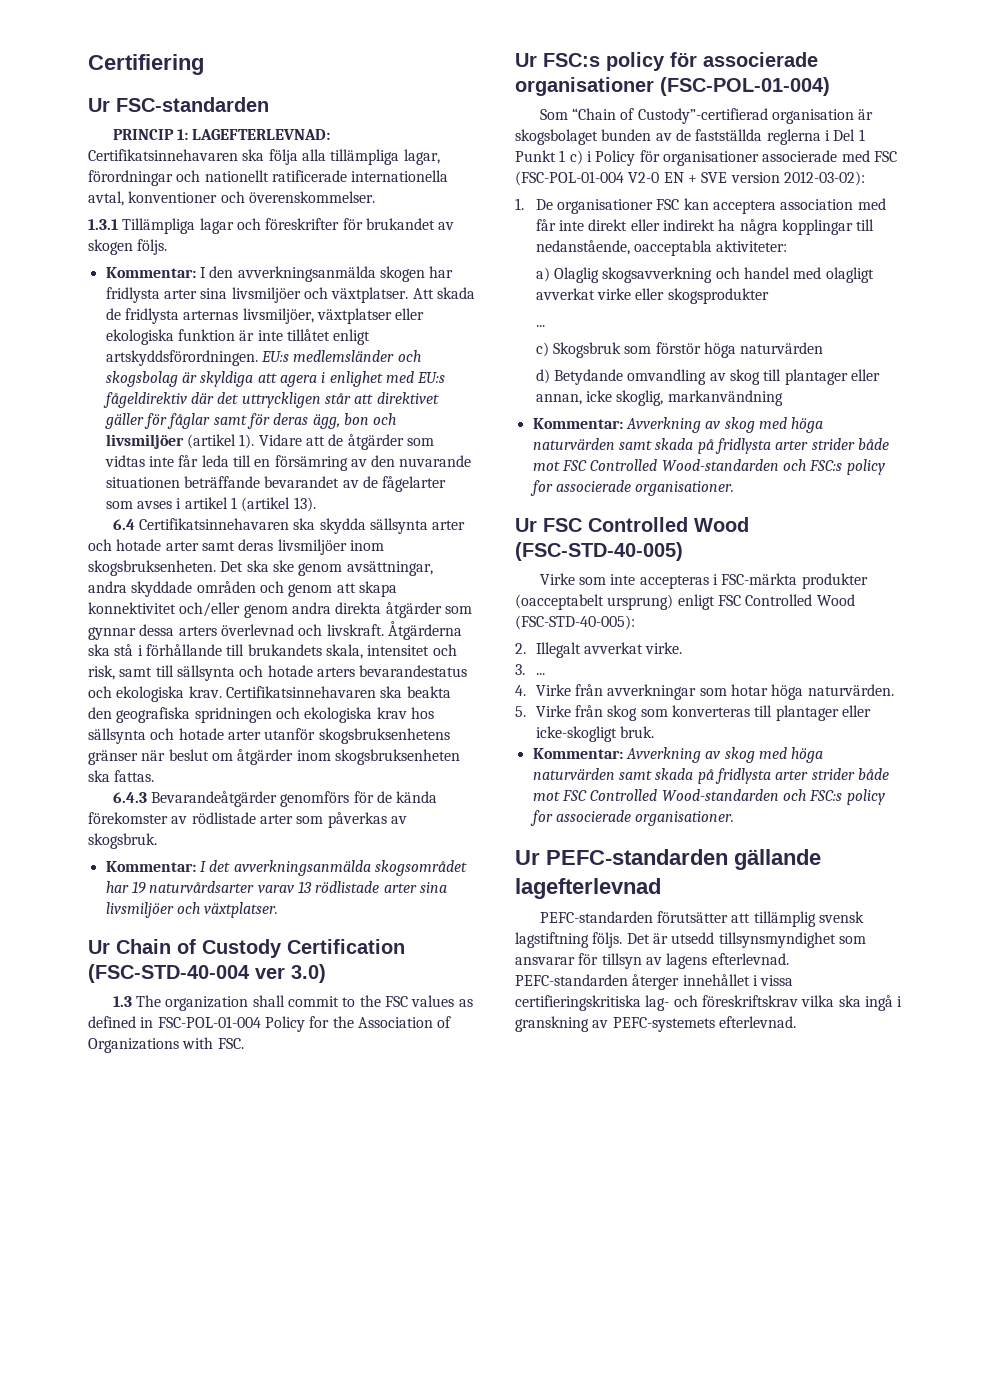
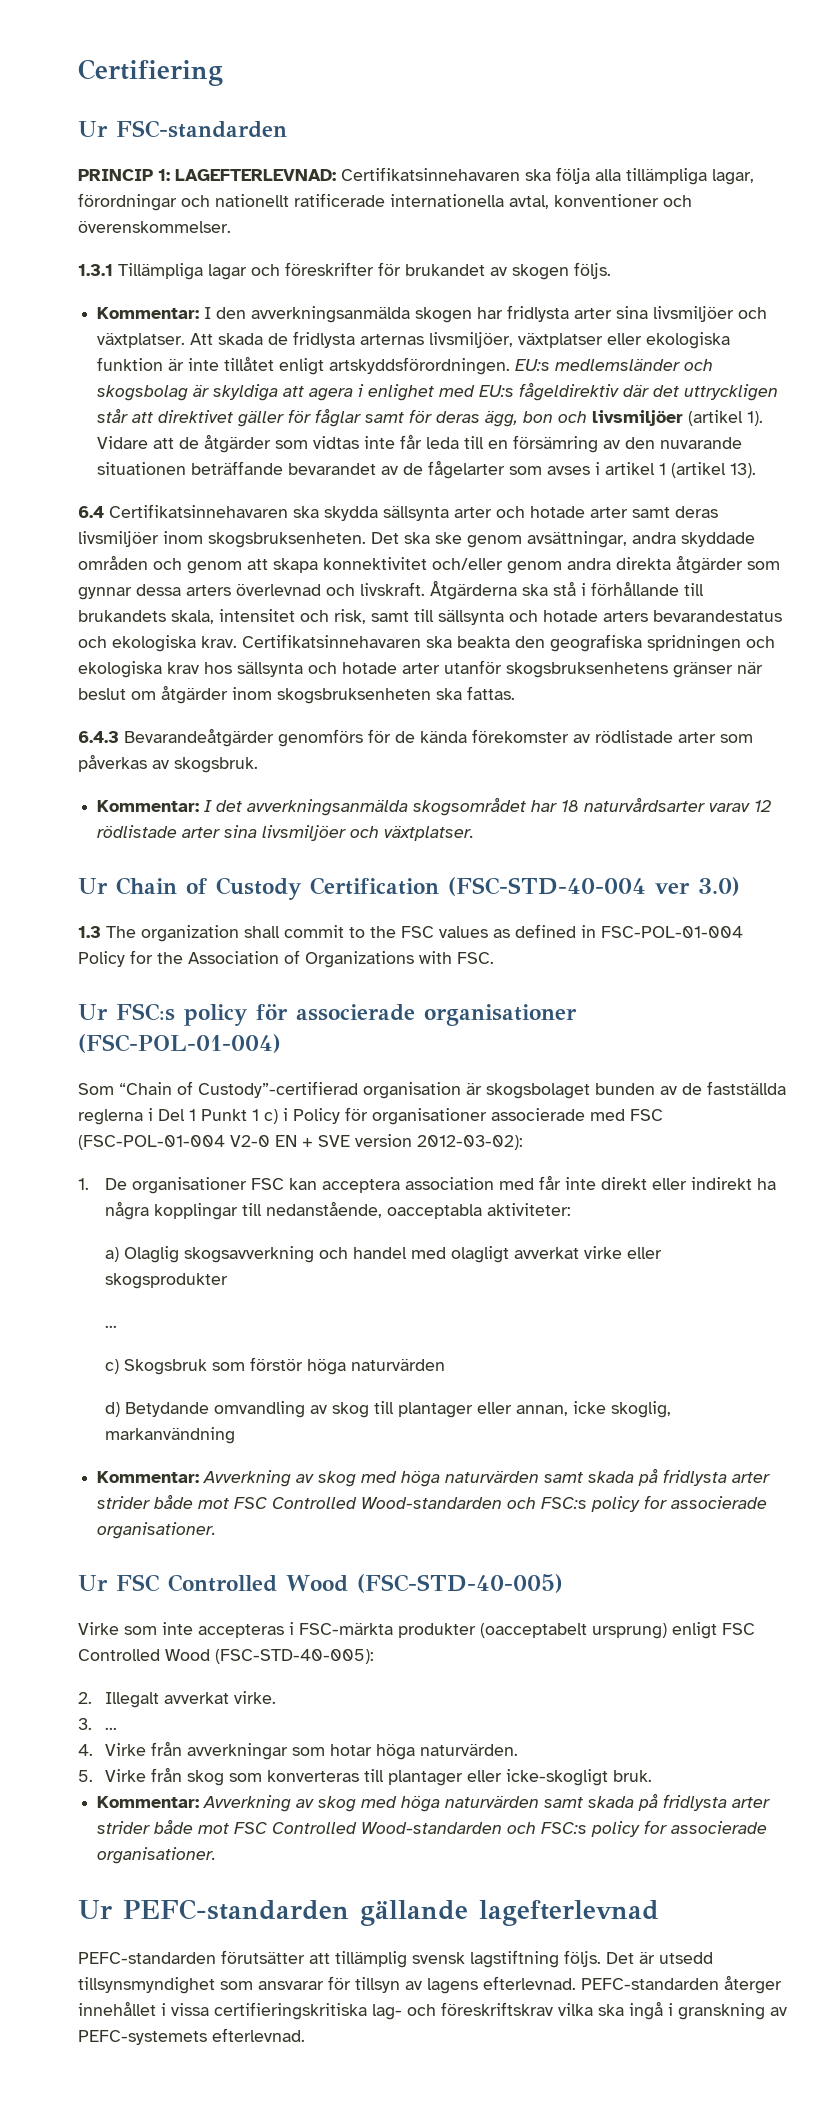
[131,881,146,894] 19 -> [561,800,580,812] 18
[297,881,312,893] 13 -> [754,800,772,812] 12

